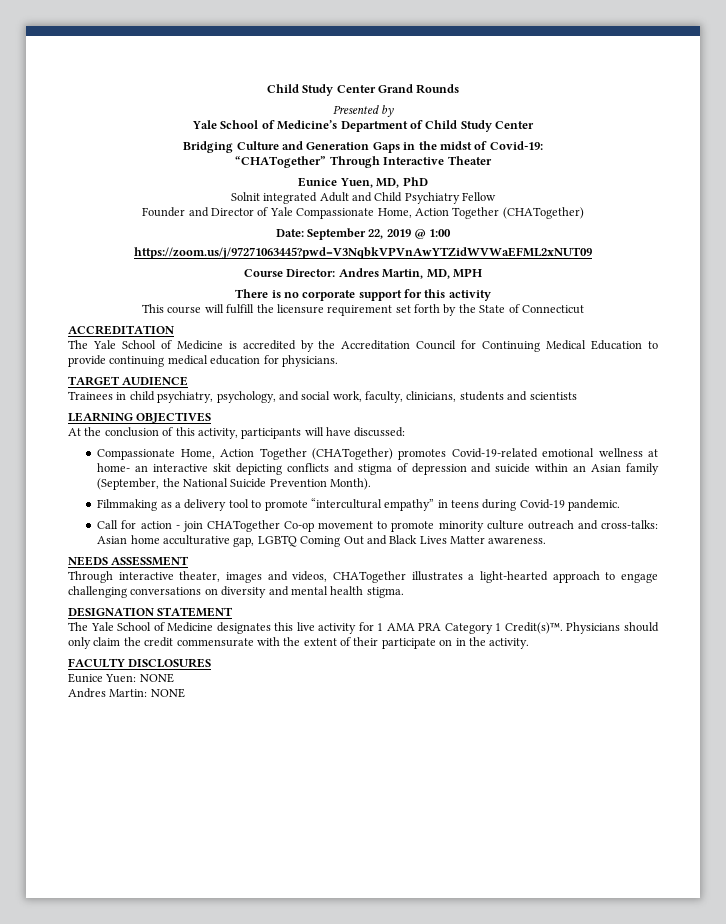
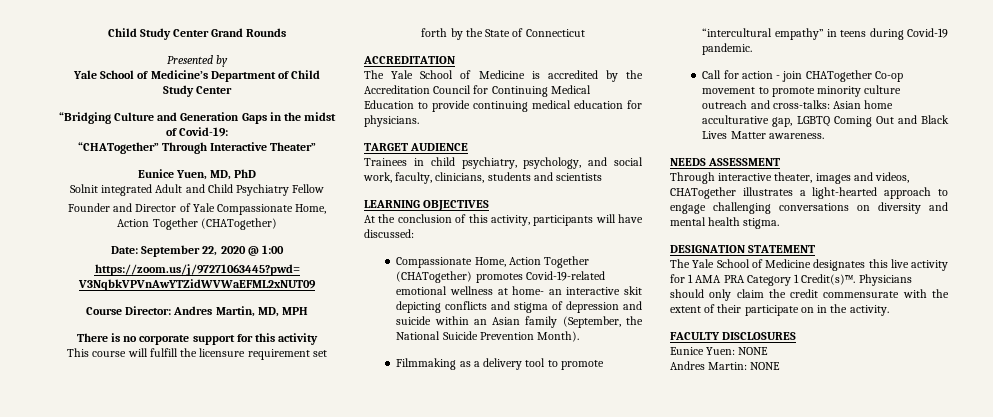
[183,141,234,153] Bridging -> [58,112,111,124] “Bridging
[447,156,492,165] Theater -> [270,142,317,151] Theater”
[386,229,411,237] 2019 -> [220,246,246,254] 2020

